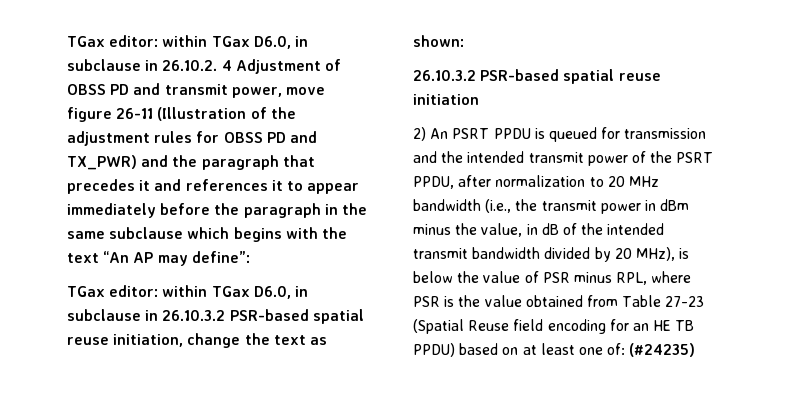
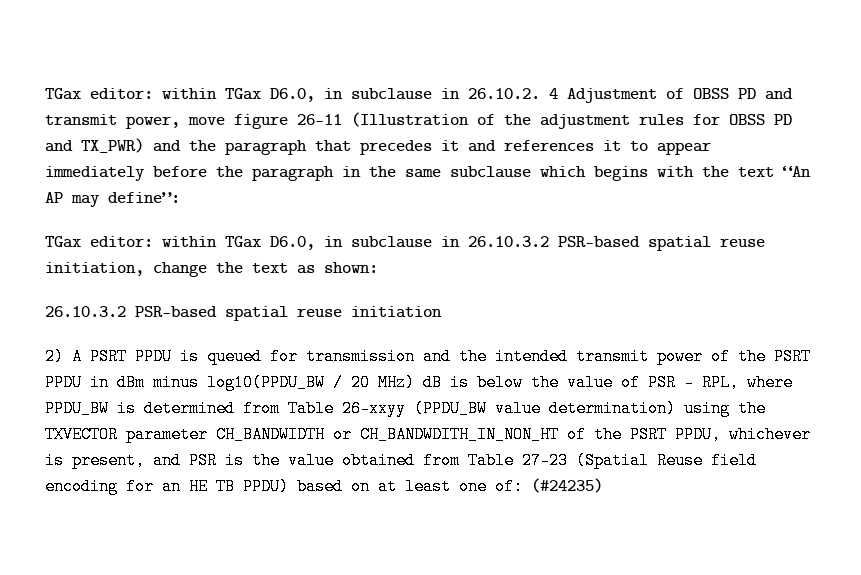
[430,128,449,139] An -> [72,348,82,365] A
[413,175,659,189] [413,199,690,214] [413,223,665,237] [413,247,675,262] PPDU, after normalization to 20 MHz bandwidth (i.e., the transmit power in dBm minus the value, in dB of the intended transmit bandwidth divided by 20 MHz), -> [45,374,442,391] PPDU in dBm minus log10(PPDU_BW / 20 MHz) dB
[573,272,612,283] minus -> [684,374,694,391] -
(692, 277) none -> [45,400,766,417] [45,426,811,443] [45,452,181,469] PPDU_BW is determined from Table 26-xxyy (PPDU_BW value determination) using the TXVECTOR parameter CH_BANDWIDTH or CH_BANDWDITH_IN_NON_HT of the PSRT PPDU, whichever is present, and

